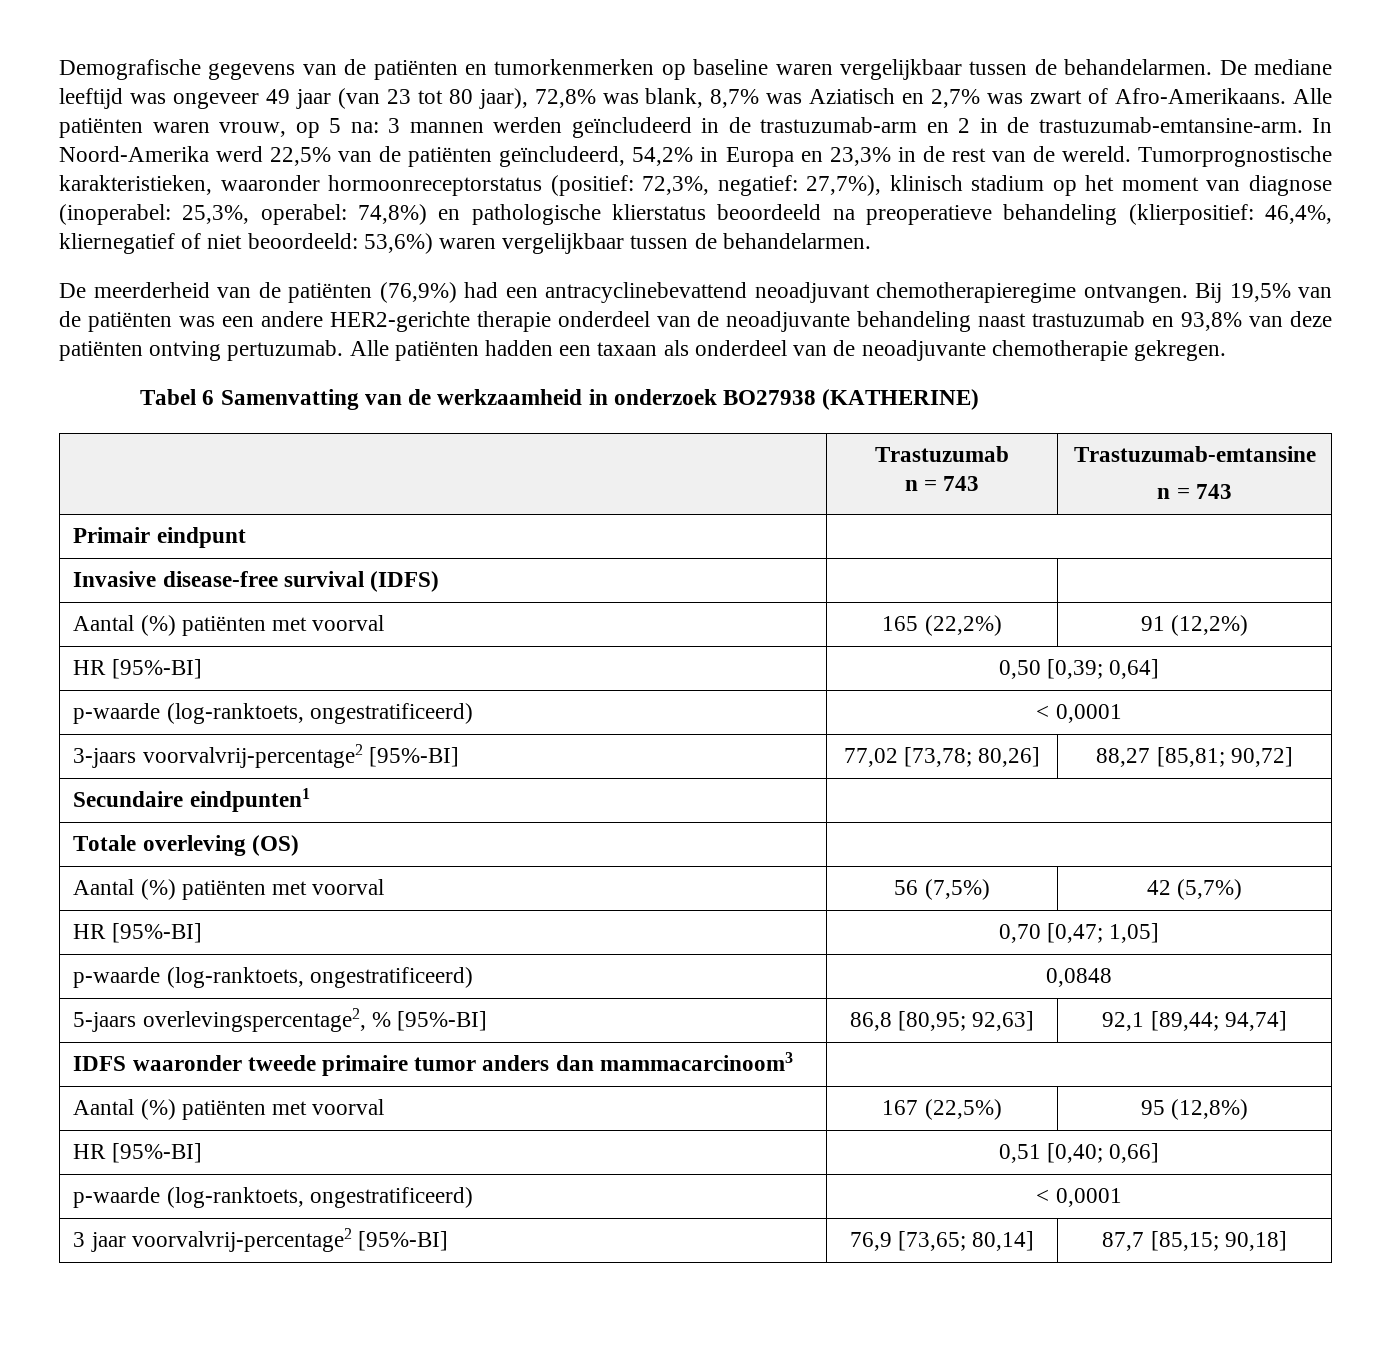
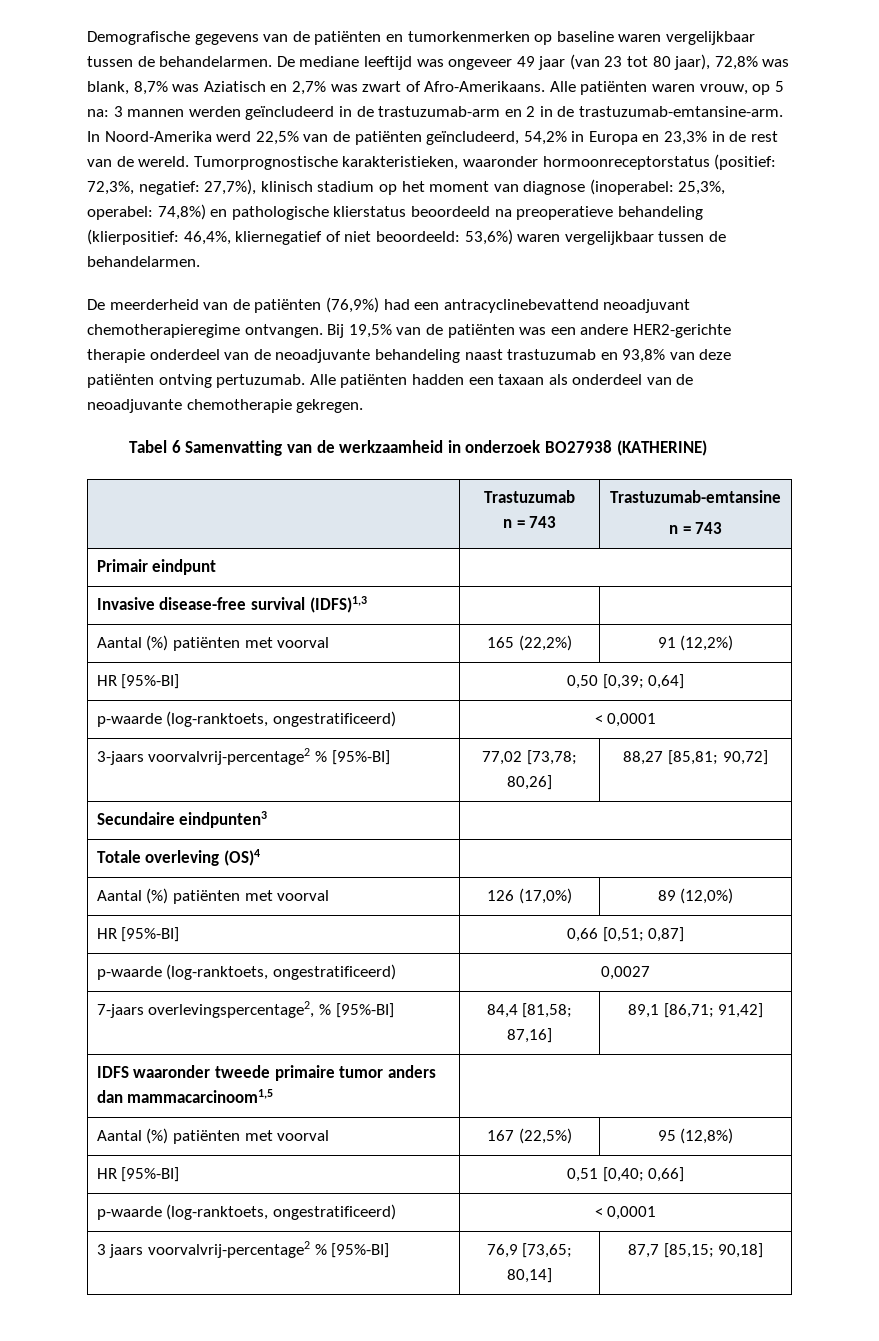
[369,571,439,592] (IDFS) -> [309,596,367,613] (IDFS)1,3
(363, 756) none -> [314,751,327,762] %
[189,788,310,812] eindpunten1 -> [179,811,268,828] eindpunten3
[251,835,299,856] [73,879,385,900] [894,879,990,900] [1146,879,1243,900] [73,923,202,943] [998,923,1160,943] [73,967,473,988] [1046,968,1112,987] [73,1012,137,1032] (OS) | // Aantal (%) patiënten met voorval | 56 (7,5%) | 42 (5,7%) // HR [95%-BI] | 0,70 [0,47; 1,05] // p-waarde (log-ranktoets, ongestratificeerd) | 0,0848 // 5-jaars -> [223,849,260,866] [96,888,330,904] [487,888,572,904] [657,888,734,904] [96,927,180,942] [566,927,685,942] [96,964,396,980] [601,966,650,980] [96,1004,144,1018] (OS)4 | // Aantal (%) patiënten met voorval | 126 (17,0%) | 89 (12,0%) // HR [95%-BI] | 0,66 [0,51; 0,87] // p-waarde (log-ranktoets, ongestratificeerd) | 0,0027 // 7-jaars
[849,1011,1035,1031] [1102,1011,1287,1031] 86,8 [80,95; 92,63] | 92,1 [89,44; 94,74] -> [486,1003,573,1018] [507,1028,552,1043] [627,1003,764,1018] 84,4 [81,58; 87,16] | 89,1 [86,71; 91,42]
[599,1052,793,1071] mammacarcinoom3 -> [127,1089,274,1103] mammacarcinoom1,5
[90,1228,352,1252] jaar voorvalvrij-percentage2 -> [109,1241,327,1258] jaars voorvalvrij-percentage2 %

